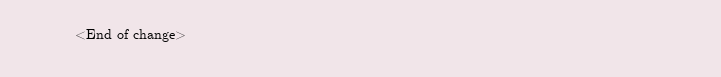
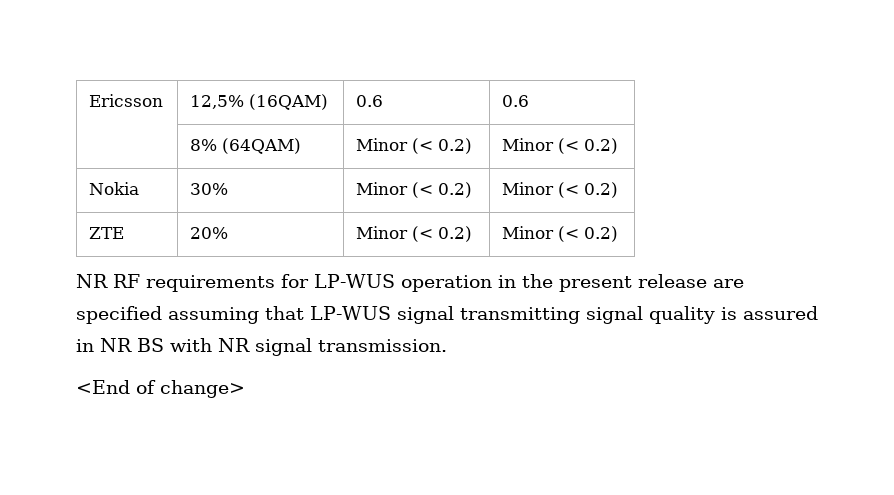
(75, 34) none -> [89,94,164,107] [190,94,329,110] [356,95,384,107] [502,95,530,107] [190,138,302,154] [356,138,473,154] [502,138,619,154] [89,182,140,195] [190,183,229,195] [356,182,473,198] [502,182,619,198] [89,227,125,239] [190,227,229,239] [356,226,473,242] [502,226,619,242] [76,274,744,292] [76,306,818,324] [76,338,447,356] Ericsson | 12,5% (16QAM) | 0.6 | 0.6 // | 8% (64QAM) | Minor (< 0.2) | Minor (< 0.2) // Nokia | 30% | Minor (< 0.2) | Minor (< 0.2) // ZTE | 20% | Minor (< 0.2) | Minor (< 0.2) // NR RF requirements for LP-WUS operation in the present release are specified assuming that LP-WUS signal transmitting signal quality is assured in NR BS with NR signal transmission. //

